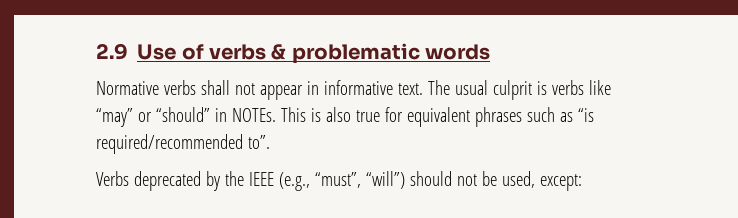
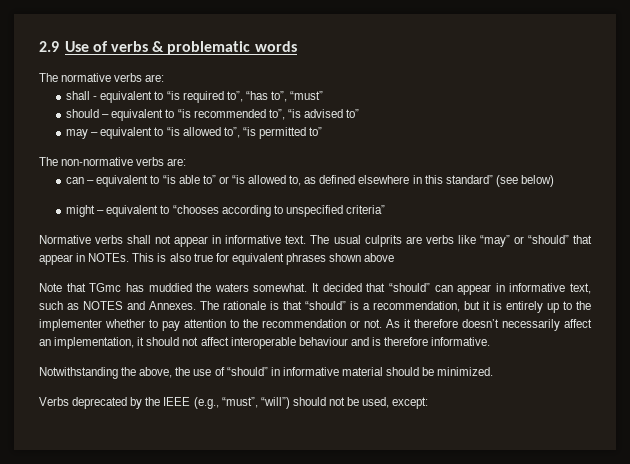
(491, 52) none -> [39,73,165,82] [66,91,324,103] [66,109,360,121] [66,127,323,139] [39,157,187,166] [66,175,554,187] [66,205,385,217] // The normative verbs are: // shall - equivalent to “is required to”, “has to”, “must” // should – equivalent to “is recommended to”, “is advised to” // may – equivalent to “is allowed to”, “is permitted to” // The non-normative verbs are: // can – equivalent to “is able to” or “is allowed to, as defined elsewhere in this standard” (see below) // might – equivalent to “chooses according to unspecified criteria”
[492,80,547,100] culprit is -> [364,235,422,247] culprits are
(211, 114) none -> [573,235,592,244] [39,254,73,265] that appear
[526,107,594,122] [96,134,270,154] such as “is required/recommended to”. -> [329,253,395,262] [39,283,591,295] [39,301,591,313] [39,319,592,331] [39,337,491,349] [39,367,494,379] shown above // Note that TGmc has muddied the waters somewhat. It decided that “should” can appear in informative text, such as NOTES and Annexes. The rationale is that “should” is a recommendation, but it is entirely up to the implementer whether to pay attention to the recommendation or not. As it therefore doesn’t necessarily affect an implementation, it should not affect interoperable behaviour and is therefore informative. // Notwithstanding the above, the use of “should” in informative material should be minimized.

